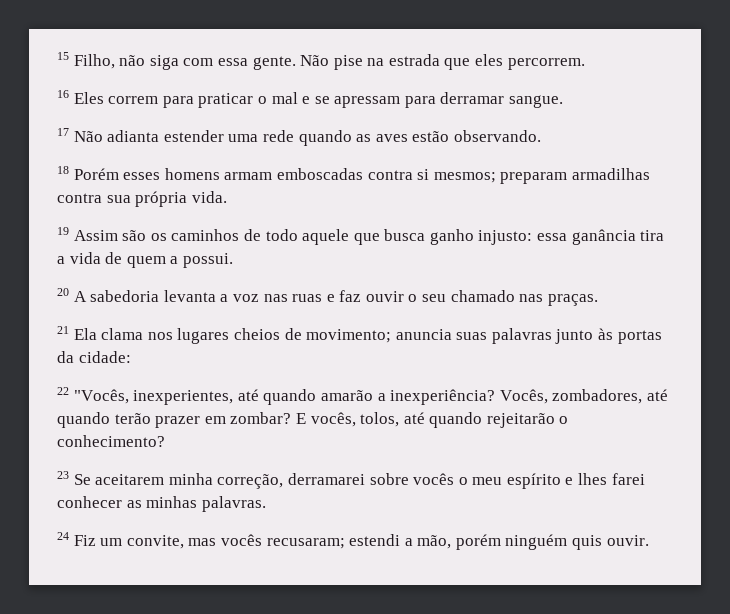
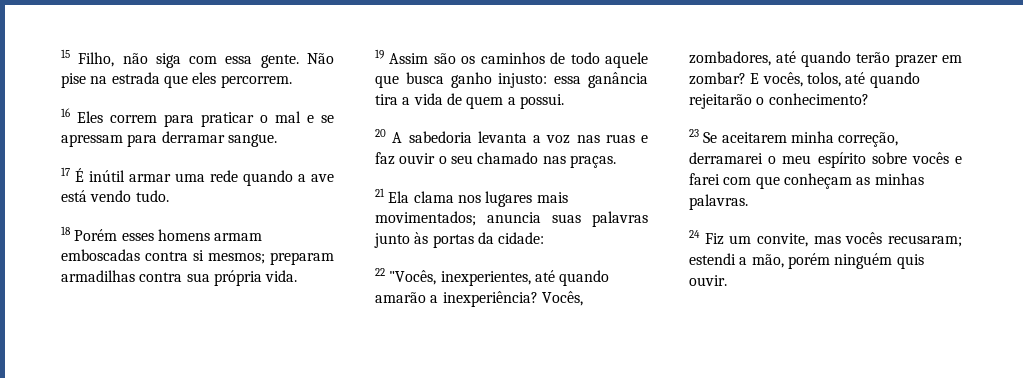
[73,130,541,146] Não adianta estender uma rede quando as aves estão observando. -> [75,168,334,186] [61,190,169,202] É inútil armar uma rede quando a ave está vendo tudo.
[233,328,392,343] cheios de movimento; -> [536,192,568,203] [375,211,476,226] mais movimentados;
[369,473,455,485] sobre vocês -> (763, 158) none
[565,473,645,485] [57,496,122,508] e lhes farei conhecer -> [871,152,962,164] [689,173,852,189] sobre vocês e farei com que conheçam

